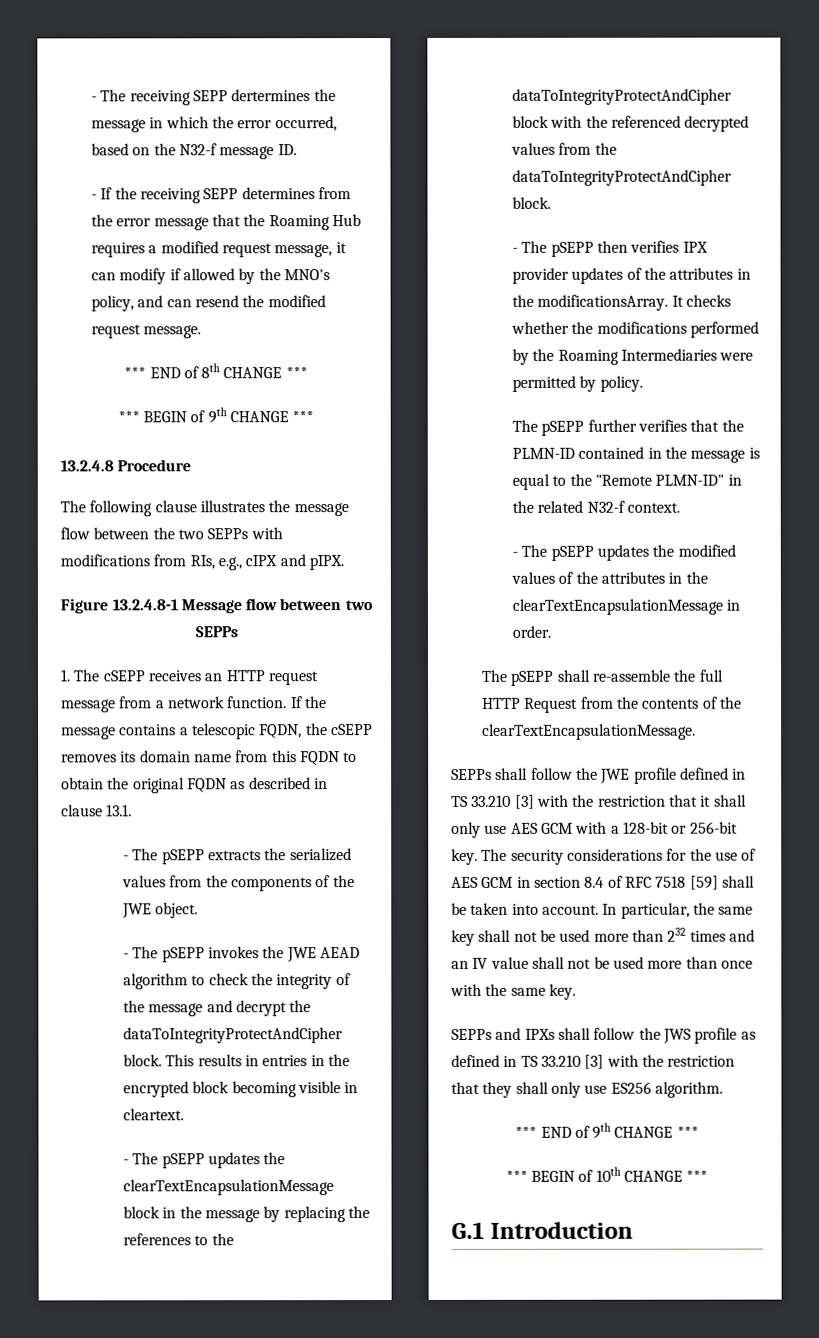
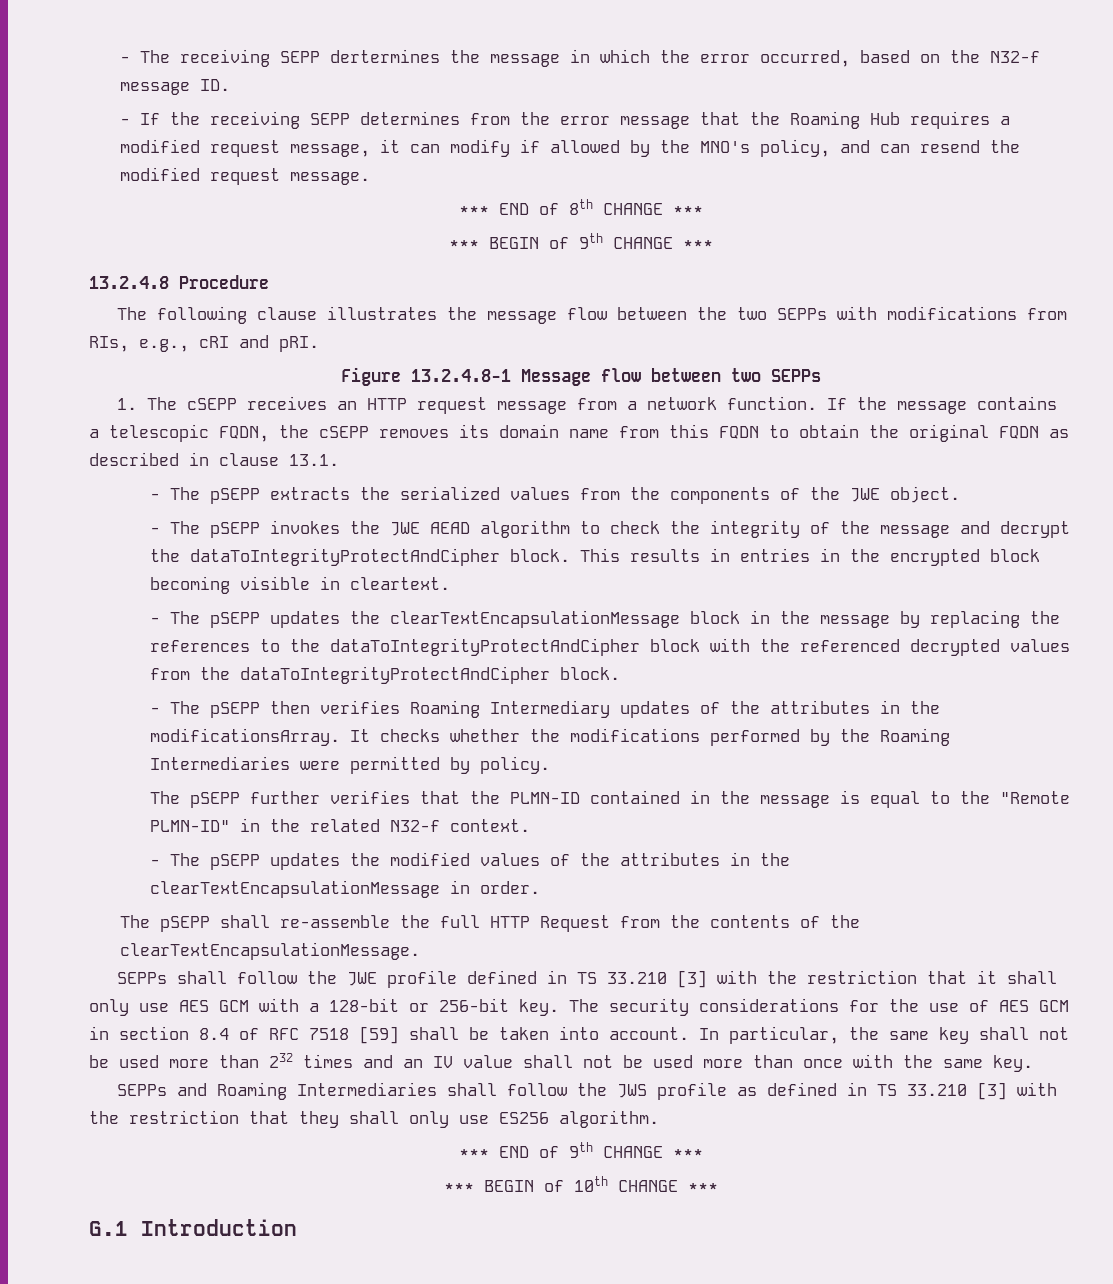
[245,554,344,571] cIPX and pIPX. -> [199,335,319,352] cRI and pRI.
[682,241,708,253] [512,267,570,284] IPX provider -> [410,700,611,718] Roaming Intermediary
[524,1028,555,1040] IPXs -> [217,1082,438,1100] Roaming Intermediaries

